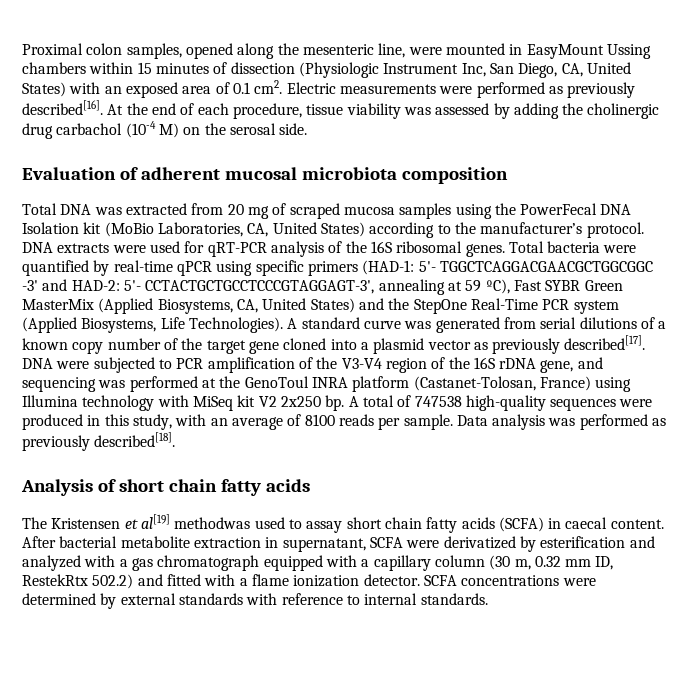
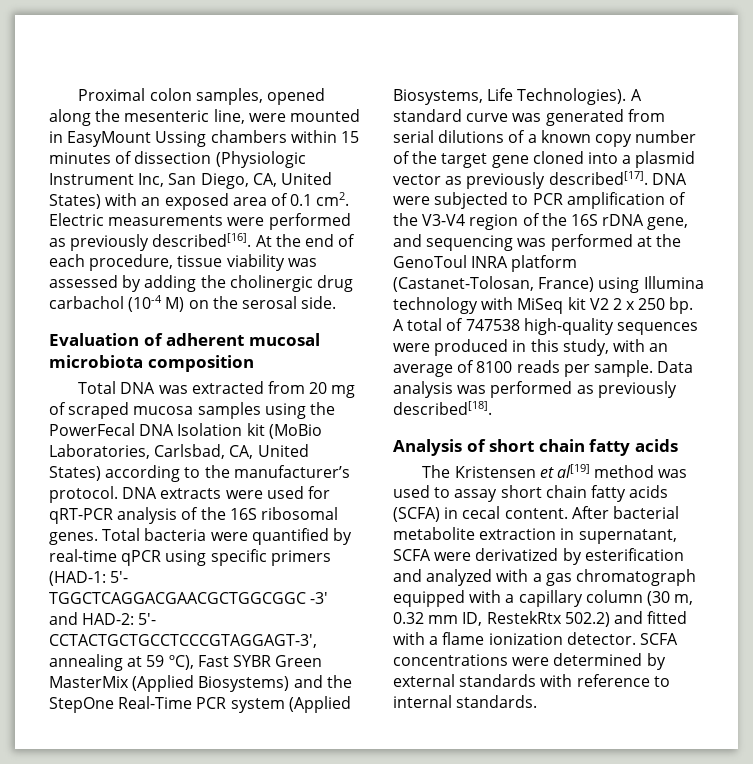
(243, 229) none -> [154,444,226,459] Carlsbad,
[157,298,355,314] Biosystems, CA, United States) -> [198,676,290,692] Biosystems)
[280,396,321,407] 2x250 -> [612,298,666,310] 2 x 250
[174,517,251,529] methodwas -> [594,465,688,478] method was
[565,517,608,529] caecal -> [462,506,501,519] cecal

